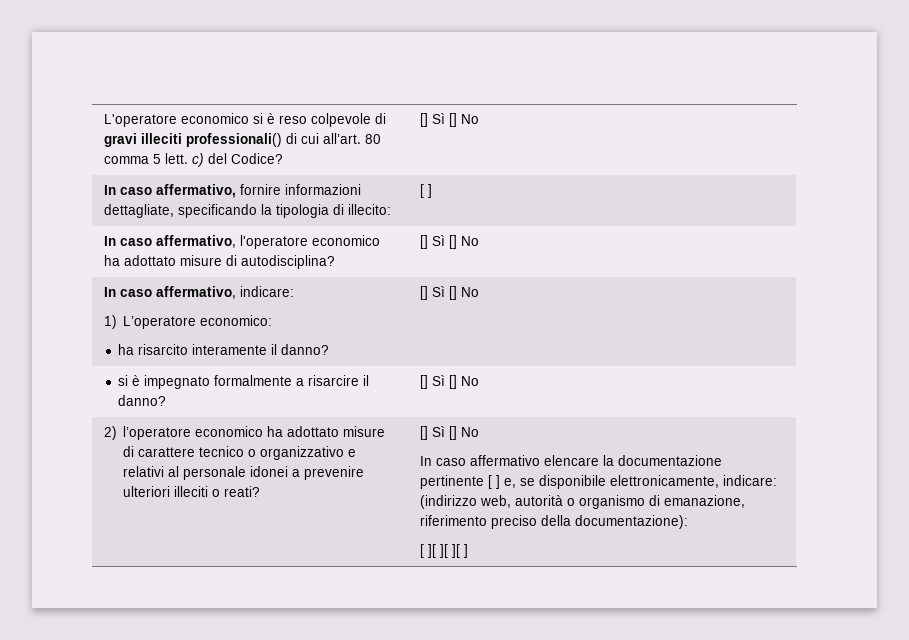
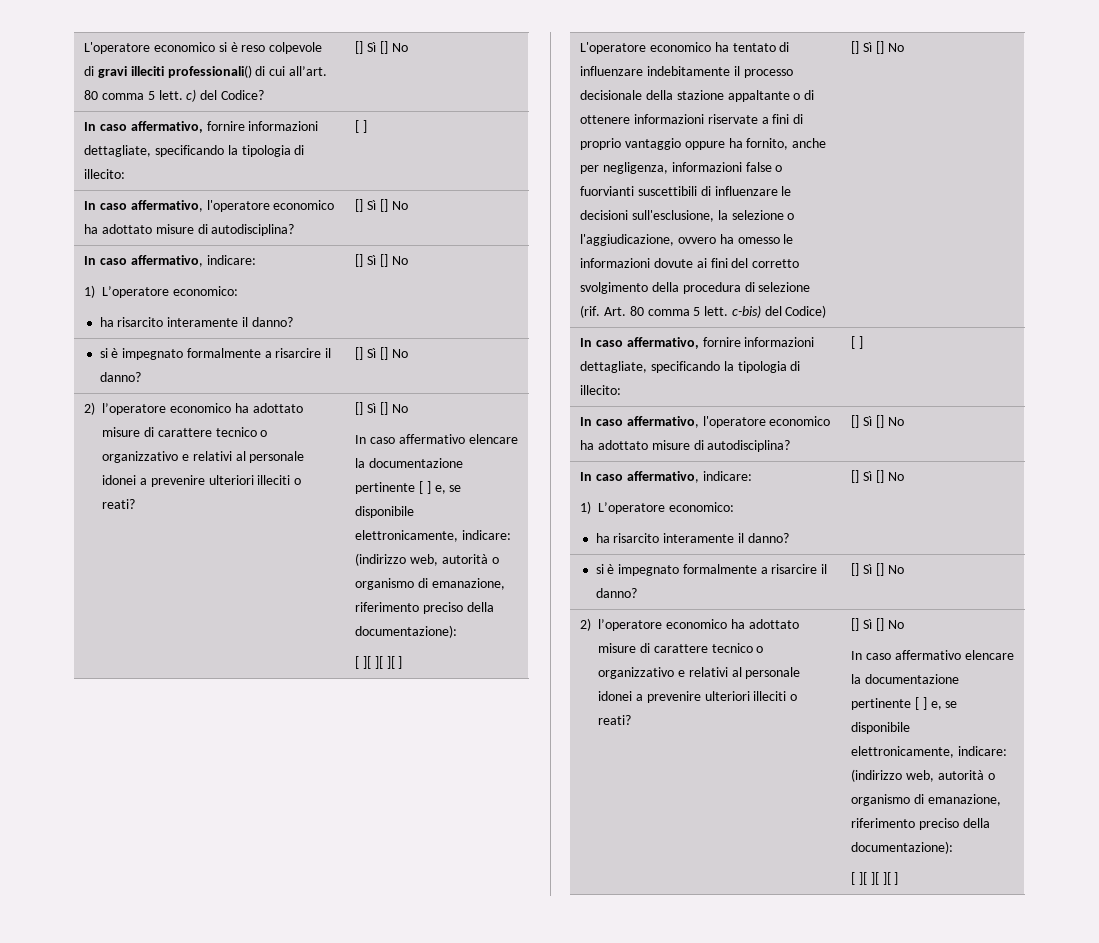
(468, 551) none -> [580,42,790,54] [580,66,793,78] [580,90,815,102] [580,114,804,124] [580,138,827,150] [580,162,783,174] [580,186,792,196] [580,210,795,222] [580,234,794,246] [580,258,800,268] [580,282,811,294] [580,305,827,318] [851,41,904,54] [580,337,815,349] [580,361,801,373] [580,385,622,395] [851,336,863,349] [580,416,831,428] [580,440,791,452] [851,415,904,428] [580,471,752,483] [580,501,734,514] [595,533,789,543] [851,470,904,483] [595,564,828,576] [595,588,637,598] [851,563,904,576] [580,618,799,631] [598,643,764,653] [598,667,801,679] [598,691,798,703] [598,715,632,725] [851,618,904,631] [851,650,1014,660] [851,674,959,684] [851,697,958,710] [851,722,911,734] [851,746,1007,758] [851,769,995,782] [851,794,1001,806] [851,818,990,830] [851,841,954,854] [851,872,899,885] // L'operatore economico ha tentato di influenzare indebitamente il processo decisionale della stazione appaltante o di ottenere informazioni riservate a fini di proprio vantaggio oppure ha fornito, anche per negligenza, informazioni false o fuorvianti suscettibili di influenzare le decisioni sull'esclusione, la selezione o l'aggiudicazione, ovvero ha omesso le informazioni dovute ai fini del corretto svolgimento della procedura di selezione (rif. Art. 80 comma 5 lett. c-bis) del Codice) | [] Sì [] No // In caso affermativo, fornire informazioni dettagliate, specificando la tipologia di illecito: | [ ] // In caso affermativo, l'operatore economico ha adottato misure di autodisciplina? | [] Sì [] No // In caso affermativo, indicare: // 1) L’operatore economico: // ha risarcito interamente il danno? | [] Sì [] No // si è impegnato formalmente a risarcire il danno? | [] Sì [] No // 2) l’operatore economico ha adottato misure di carattere tecnico o organizzativo e relativi al personale idonei a prevenire ulteriori illeciti o reati? | [] Sì [] No // In caso affermativo elencare la documentazione pertinente [ ] e, se disponibile elettronicamente, indicare: (indirizzo web, autorità o organismo di emanazione, riferimento preciso della documentazione): // [ ][ ][ ][ ]

